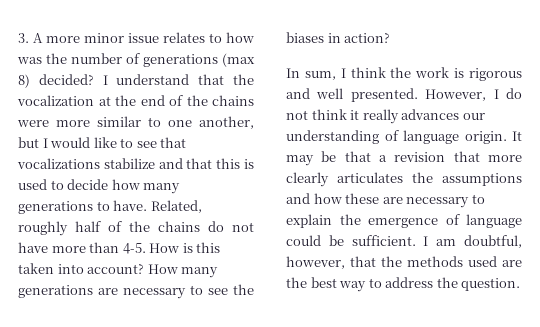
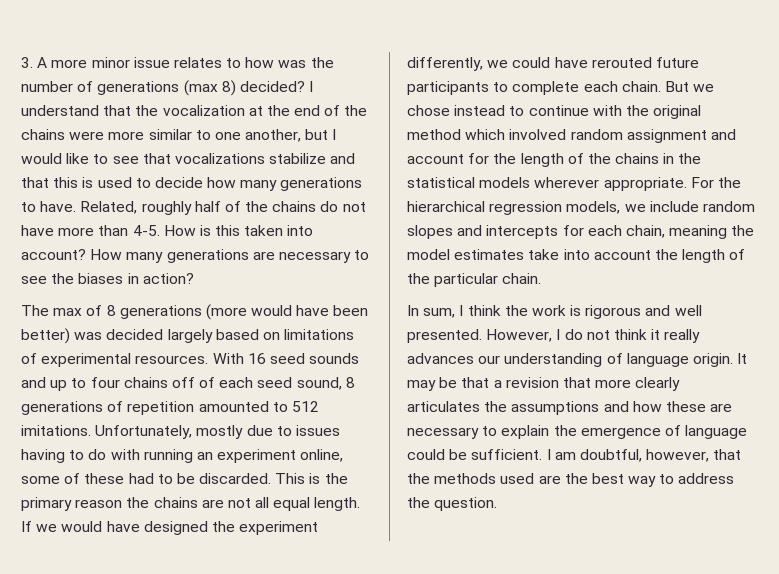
(391, 38) none -> [21,304,369,320] [21,328,355,344] [21,353,360,367] [21,377,355,391] [21,401,319,415] [21,425,340,439] [21,449,344,463] [21,473,348,484] [21,497,361,511] [21,521,319,535] [407,57,699,71] [407,81,715,95] [407,105,702,119] [407,129,736,143] [407,153,702,167] [407,177,741,191] [407,201,755,215] [407,225,755,239] [407,249,746,263] [407,273,542,287] // The max of 8 generations (more would have been better) was decided largely based on limitations of experimental resources. With 16 seed sounds and up to four chains off of each seed sound, 8 generations of repetition amounted to 512 imitations. Unfortunately, mostly due to issues having to do with running an experiment online, some of these had to be discarded. This is the primary reason the chains are not all equal length. If we would have designed the experiment differently, we could have rerouted future participants to complete each chain. But we chose instead to continue with the original method which involved random assignment and account for the length of the chains in the statistical models wherever appropriate. For the hierarchical regression models, we include random slopes and intercepts for each chain, meaning the model estimates take into account the length of the particular chain.

